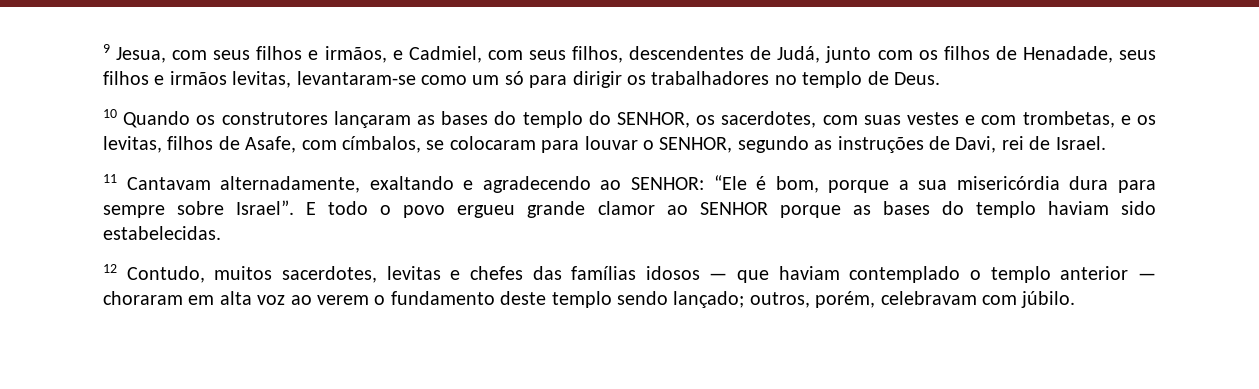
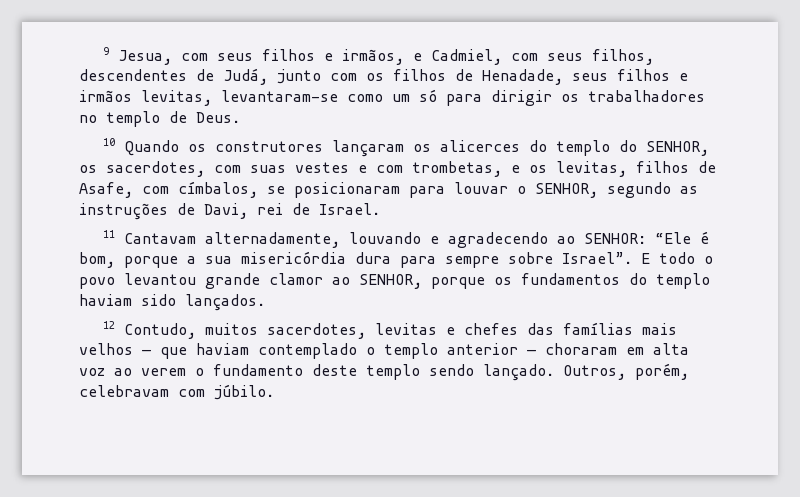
[417,111,489,125] as bases -> [412,140,520,152] os alicerces
[449,136,536,150] colocaram -> [294,182,400,198] posicionaram
[369,176,454,190] exaltando -> [348,232,421,244] louvando
[457,205,516,218] ergueu -> [124,273,196,285] levantou
[699,201,930,218] SENHOR porque as bases -> [359,273,620,289] SENHOR, porque os fundamentos
[103,226,221,240] estabelecidas. -> [185,294,265,311] lançados.
[645,266,700,280] idosos -> [641,323,677,335] [79,343,133,355] mais velhos
[673,291,810,308] lançado; outros, -> [483,364,626,381] lançado. Outros,

